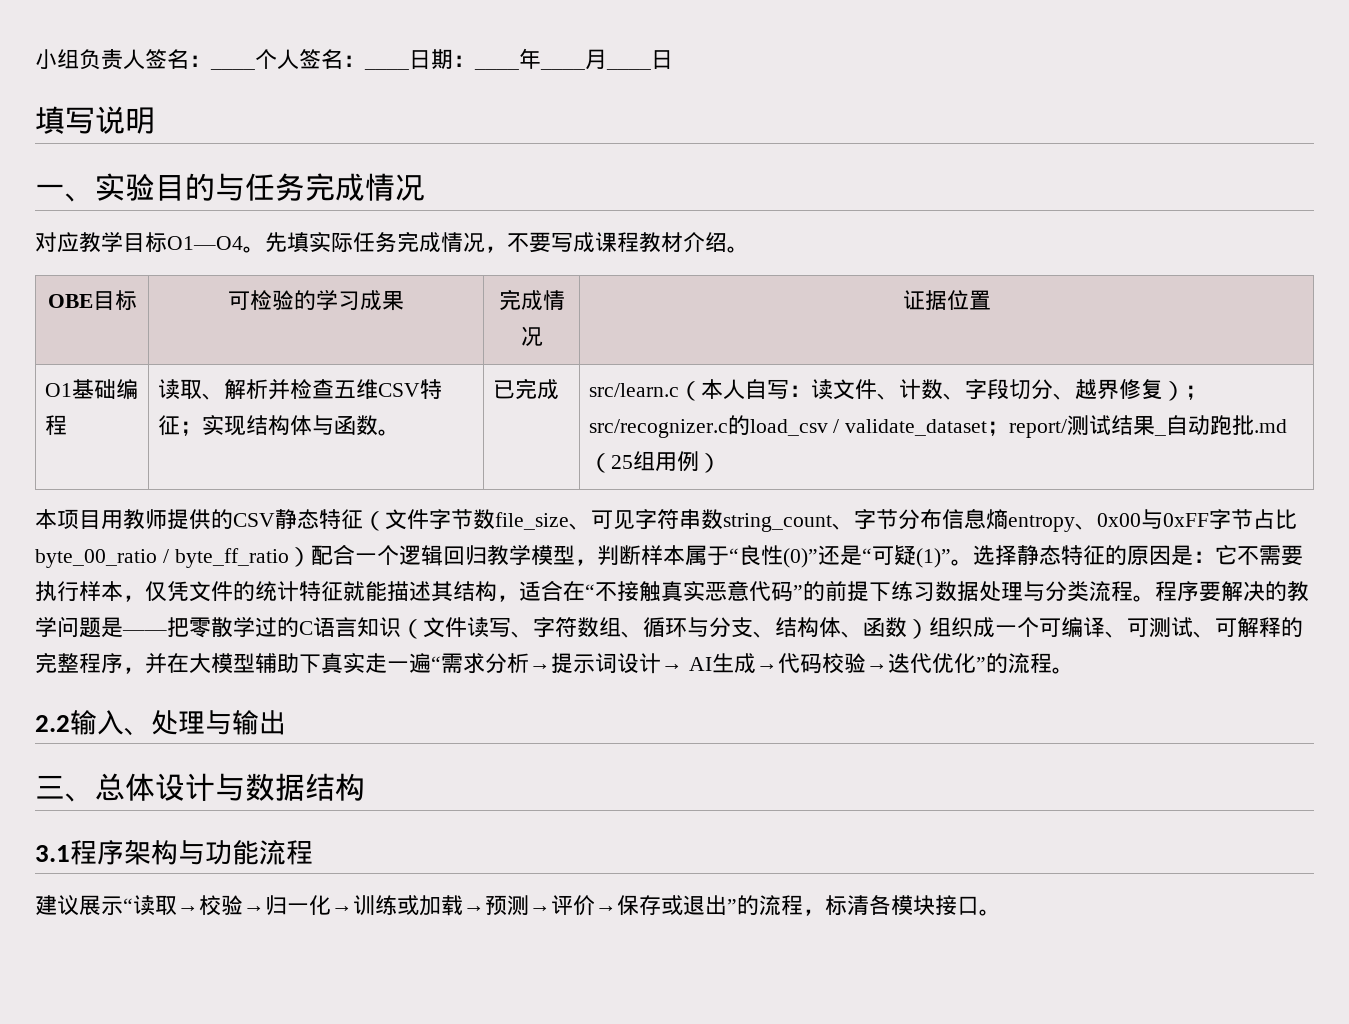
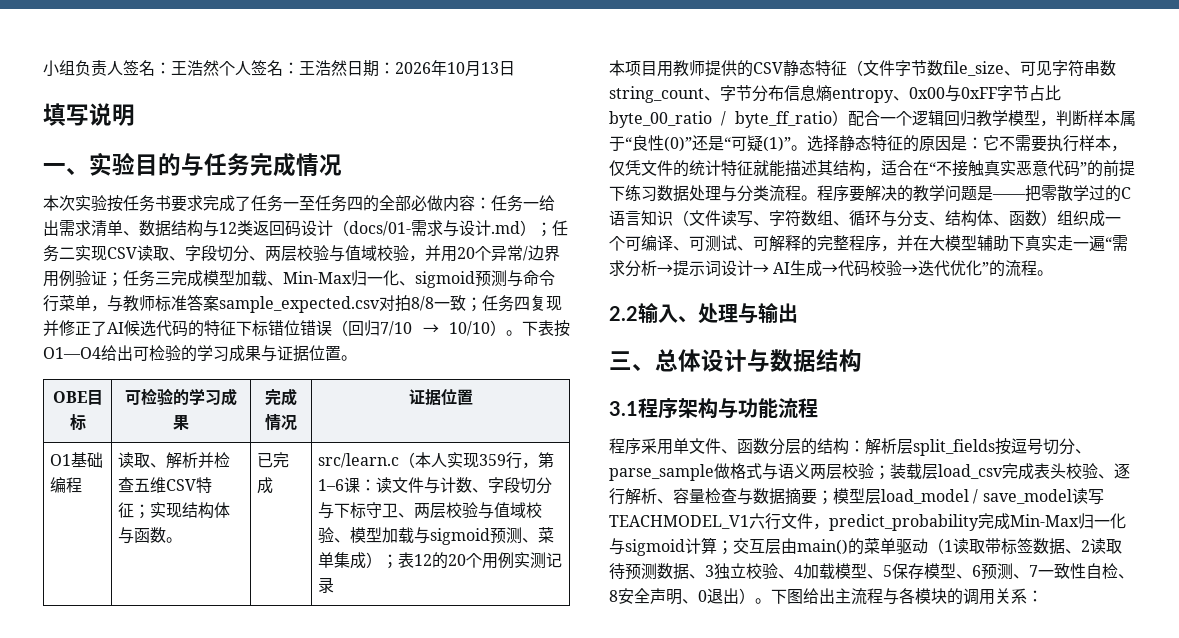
[210,67,255,70] ____ -> [171,60,219,76] 王浩然
[364,49,475,70] [474,48,651,70] ____日期：____年____月____ -> [299,60,499,77] 王浩然日期：2026年10月13
[35,231,727,253] 对应教学目标O1—O4。先填实际任务完成情况，不要写成课程教材介绍 -> [43,195,555,212] [43,220,568,237] [43,245,560,262] [43,270,555,288] [43,295,562,313] [43,320,570,337] [43,345,341,362] 本次实验按任务书要求完成了任务一至任务四的全部必做内容：任务一给出需求清单、数据结构与12类返回码设计（docs/01-需求与设计.md）；任务二实现CSV读取、字段切分、两层校验与值域校验，并用20个异常/边界用例验证；任务三完成模型加载、Min-Max归一化、sigmoid预测与命令行菜单，与教师标准答案sample_expected.csv对拍8/8一致；任务四复现并修正了AI候选代码的特征下标错位错误（回归7/10 → 10/10）。下表按O1—O4给出可检验的学习成果与证据位置
[744,379,789,399] 自写 -> [447,452,555,469] [318,477,361,493] 实现359行，第1–6课
[876,393,899,400] 、 -> [424,477,441,494] 与
[1052,379,1207,401] [588,415,1288,438] [588,451,721,473] 、越界修复）；src/recognizer.c的load_csv / validate_dataset；report/测试结果_自动跑批.md（25组用例） -> [318,502,543,519] [318,527,555,545] [318,552,563,569] [318,577,335,593] 与下标守卫、两层校验与值域校验、模型加载与sigmoid预测、菜单集成）；表12的20个用例实测记录
[35,895,1001,916] 建议展示“读取→校验→归一化→训练或加载→预测→评价→保存或退出”的流程，标清各模块接口。 -> [609,438,1091,456] [609,463,1130,481] [609,488,1104,505] [609,513,1126,531] [609,537,1122,556] [609,563,1134,580] [609,588,1043,605] 程序采用单文件、函数分层的结构：解析层split_fields按逗号切分、parse_sample做格式与语义两层校验；装载层load_csv完成表头校验、逐行解析、容量检查与数据摘要；模型层load_model / save_model读写TEACHMODEL_V1六行文件，predict_probability完成Min-Max归一化与sigmoid计算；交互层由main()的菜单驱动（1读取带标签数据、2读取待预测数据、3独立校验、4加载模型、5保存模型、6预测、7一致性自检、8安全声明、0退出）。下图给出主流程与各模块的调用关系：

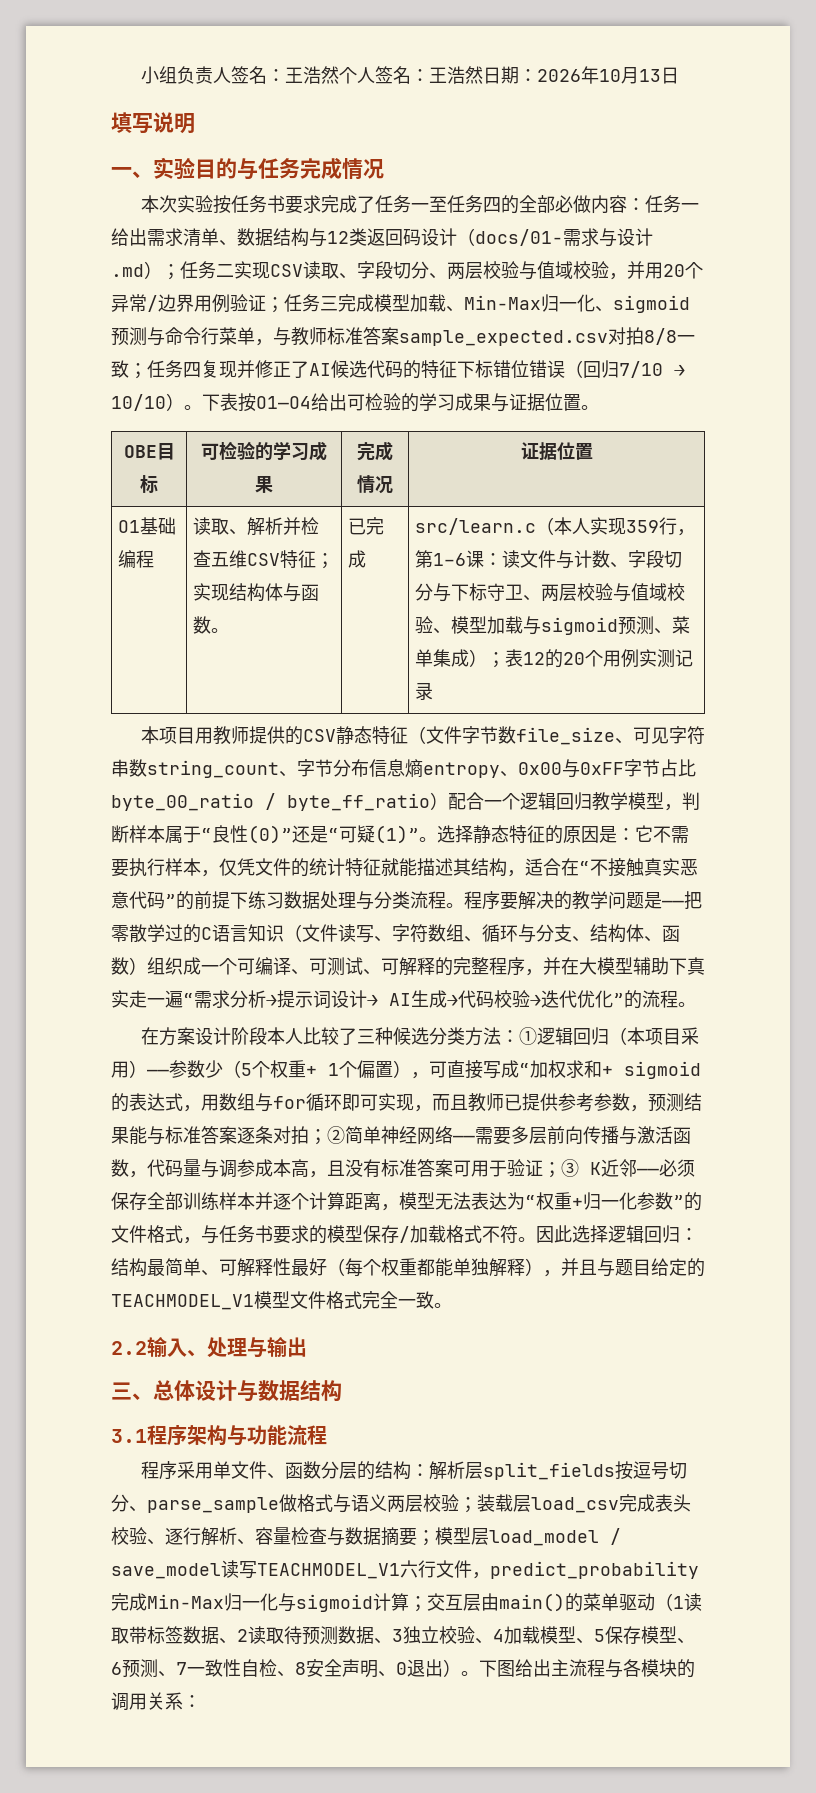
(1054, 273) none -> [140,1027,699,1046] [111,1060,701,1079] [111,1093,702,1112] [111,1126,691,1145] [111,1159,695,1178] [111,1192,702,1211] [111,1225,698,1244] [111,1258,705,1277] [111,1291,452,1310] // 在方案设计阶段本人比较了三种候选分类方法：①逻辑回归（本项目采用）——参数少（5个权重+ 1个偏置），可直接写成“加权求和+ sigmoid的表达式，用数组与for循环即可实现，而且教师已提供参考参数，预测结果能与标准答案逐条对拍；②简单神经网络——需要多层前向传播与激活函数，代码量与调参成本高，且没有标准答案可用于验证；③ K近邻——必须保存全部训练样本并逐个计算距离，模型无法表达为“权重+归一化参数”的文件格式，与任务书要求的模型保存/加载格式不符。因此选择逻辑回归：结构最简单、可解释性最好（每个权重都能单独解释），并且与题目给定的TEACHMODEL_V1模型文件格式完全一致。

